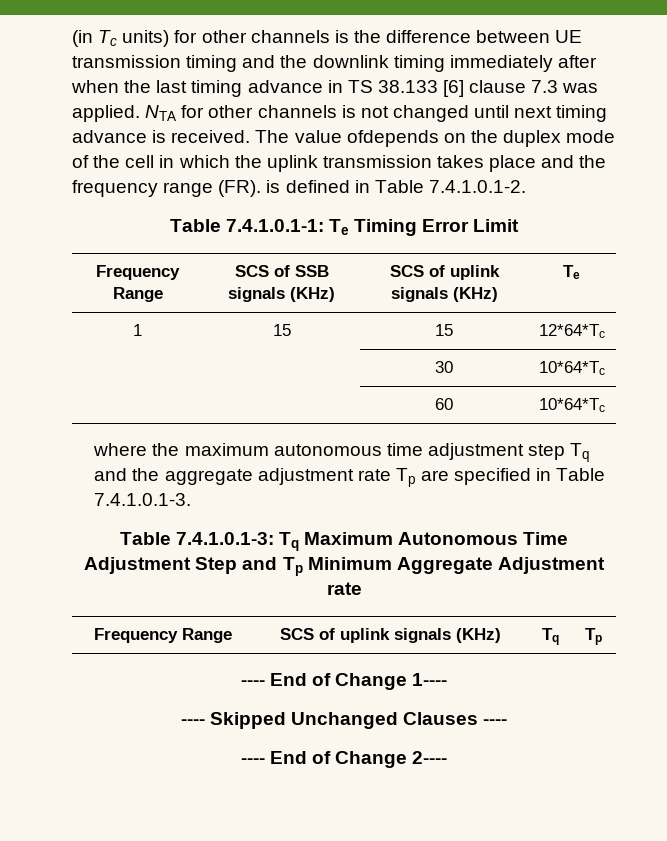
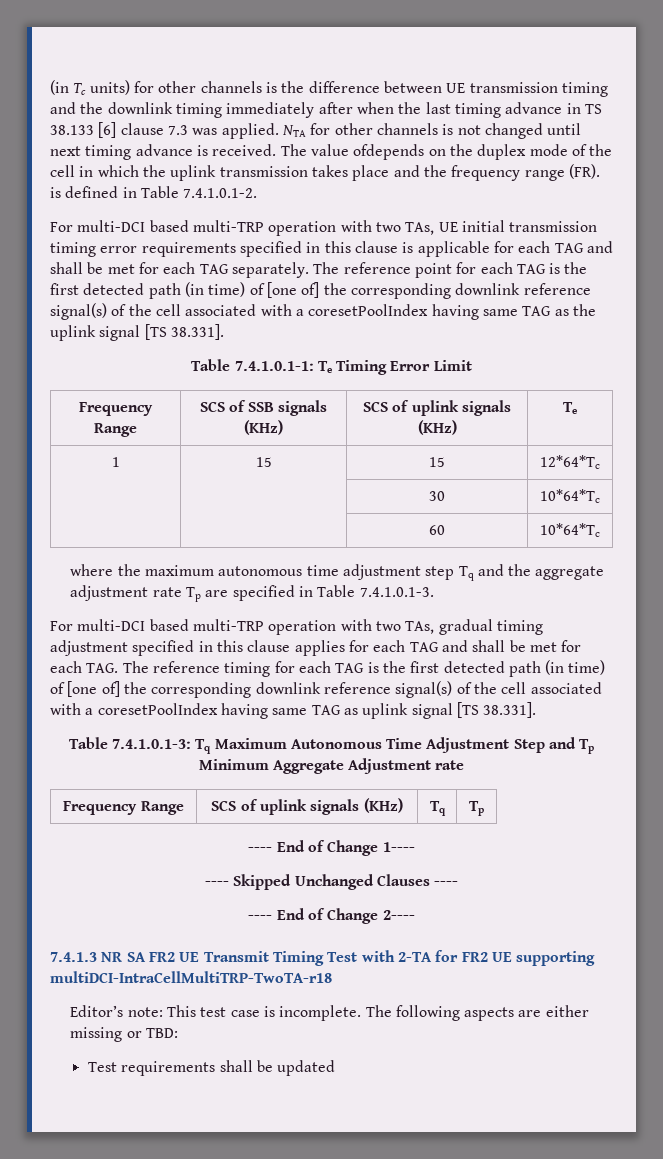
(526, 186) none -> [50,220,598,236] [50,241,613,257] [50,262,588,278] [50,282,591,299] [50,303,596,320] [50,324,224,341] // For multi-DCI based multi-TRP operation with two TAs, UE initial transmission timing error requirements specified in this clause is applicable for each TAG and shall be met for each TAG separately. The reference point for each TAG is the first detected path (in time) of [one of] the corresponding downlink reference signal(s) of the cell associated with a coresetPoolIndex having same TAG as the uplink signal [TS 38.331].
(192, 499) none -> [50,619,543,635] [50,640,582,656] [50,660,606,677] [50,681,602,698] [50,702,537,719] // For multi-DCI based multi-TRP operation with two TAs, gradual timing adjustment specified in this clause applies for each TAG and shall be met for each TAG. The reference timing for each TAG is the first detected path (in time) of [one of] the corresponding downlink reference signal(s) of the cell associated with a coresetPoolIndex having same TAG as uplink signal [TS 38.331].
(448, 757) none -> [50,950,596,966] [50,971,332,983] [70,1005,589,1021] [70,1027,178,1042] [87,1060,336,1076] // 7.4.1.3 NR SA FR2 UE Transmit Timing Test with 2-TA for FR2 UE supporting multiDCI-IntraCellMultiTRP-TwoTA-r18 // Editor’s note: This test case is incomplete. The following aspects are either missing or TBD: // Test requirements shall be updated

